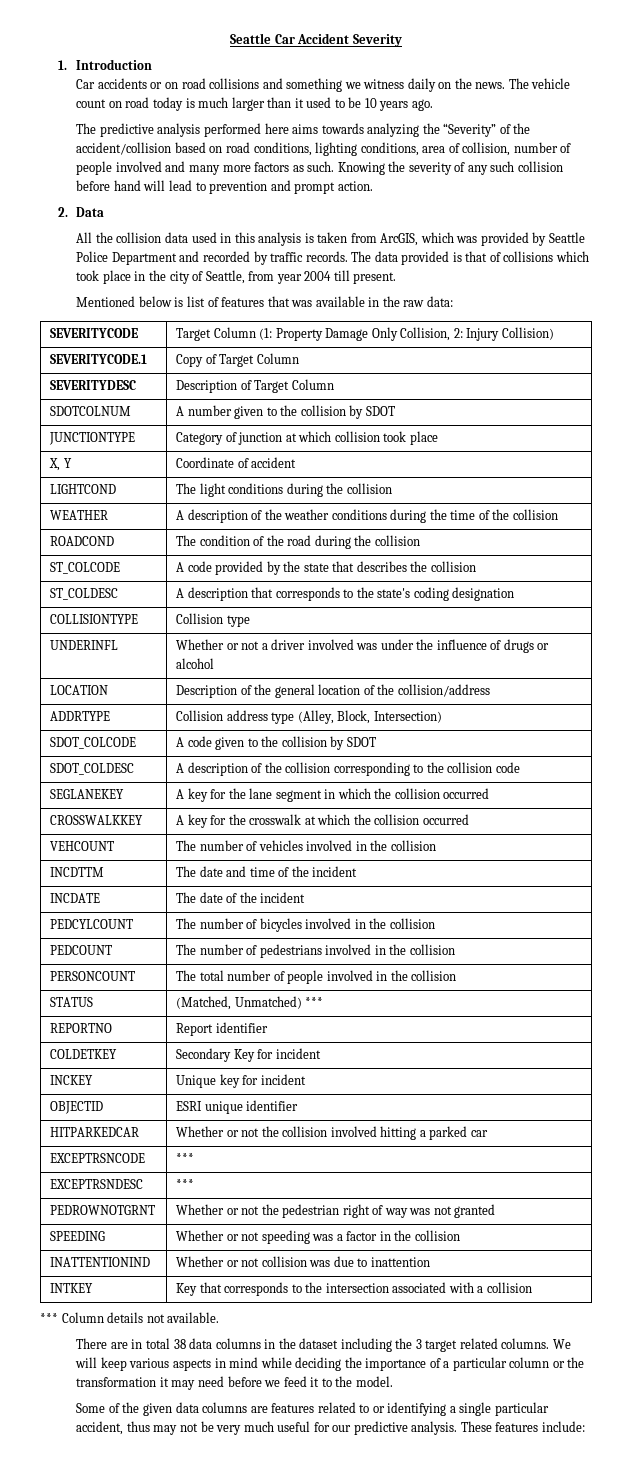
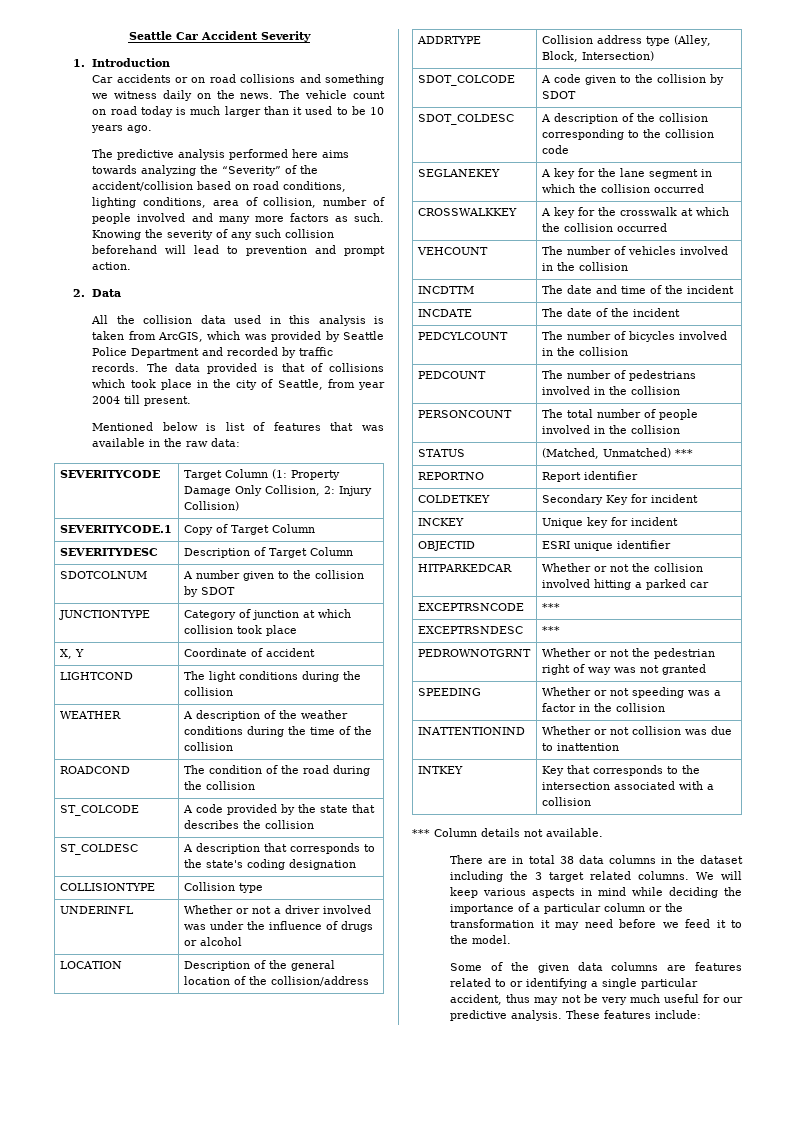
[76,180,141,191] before hand -> [92,245,158,254] beforehand

